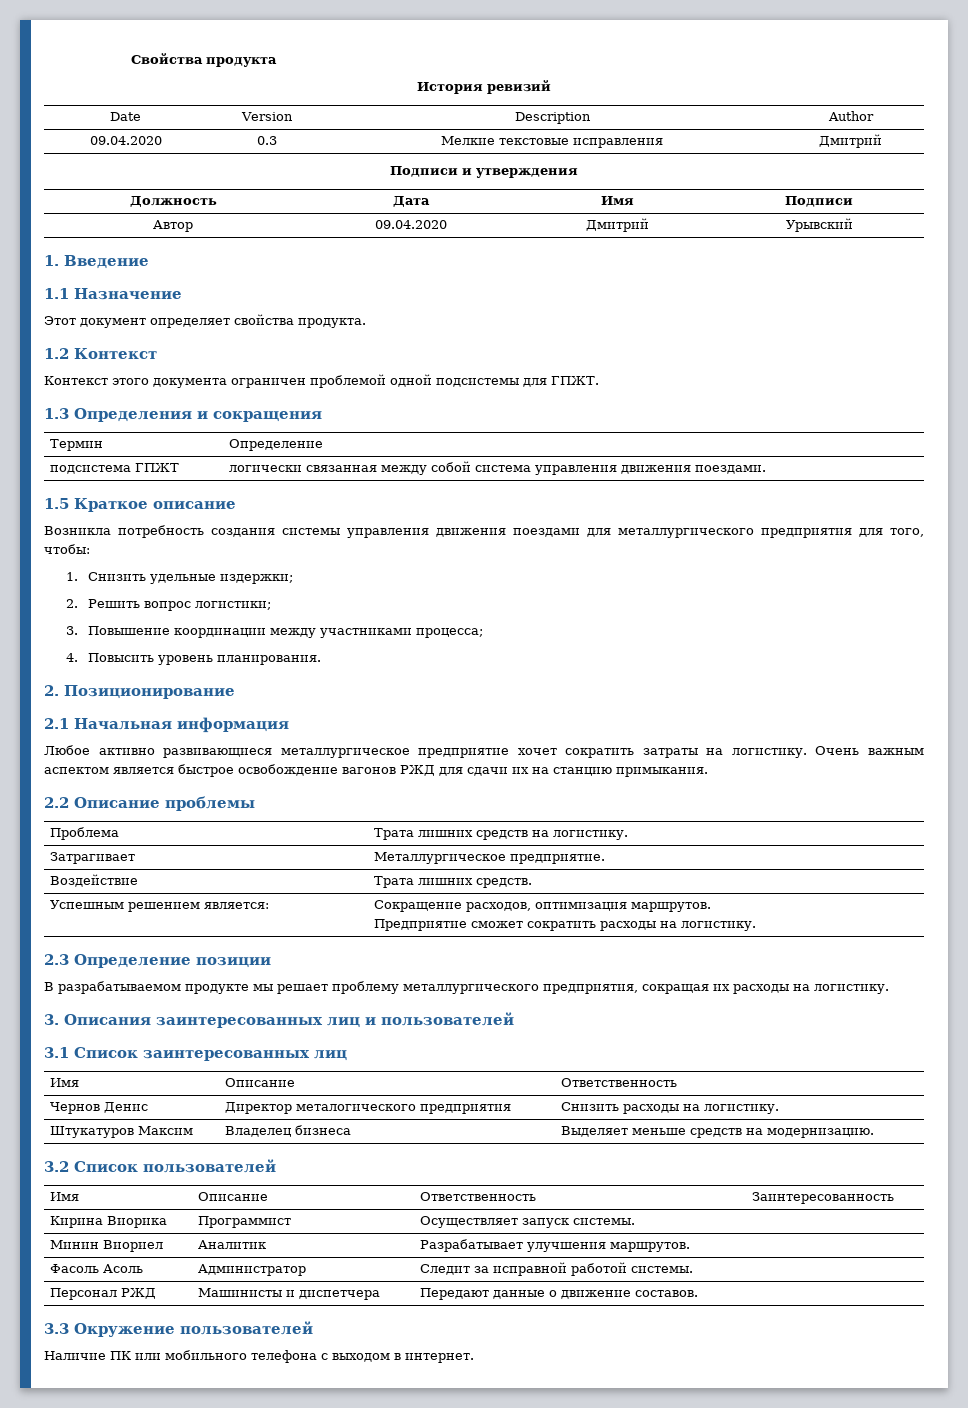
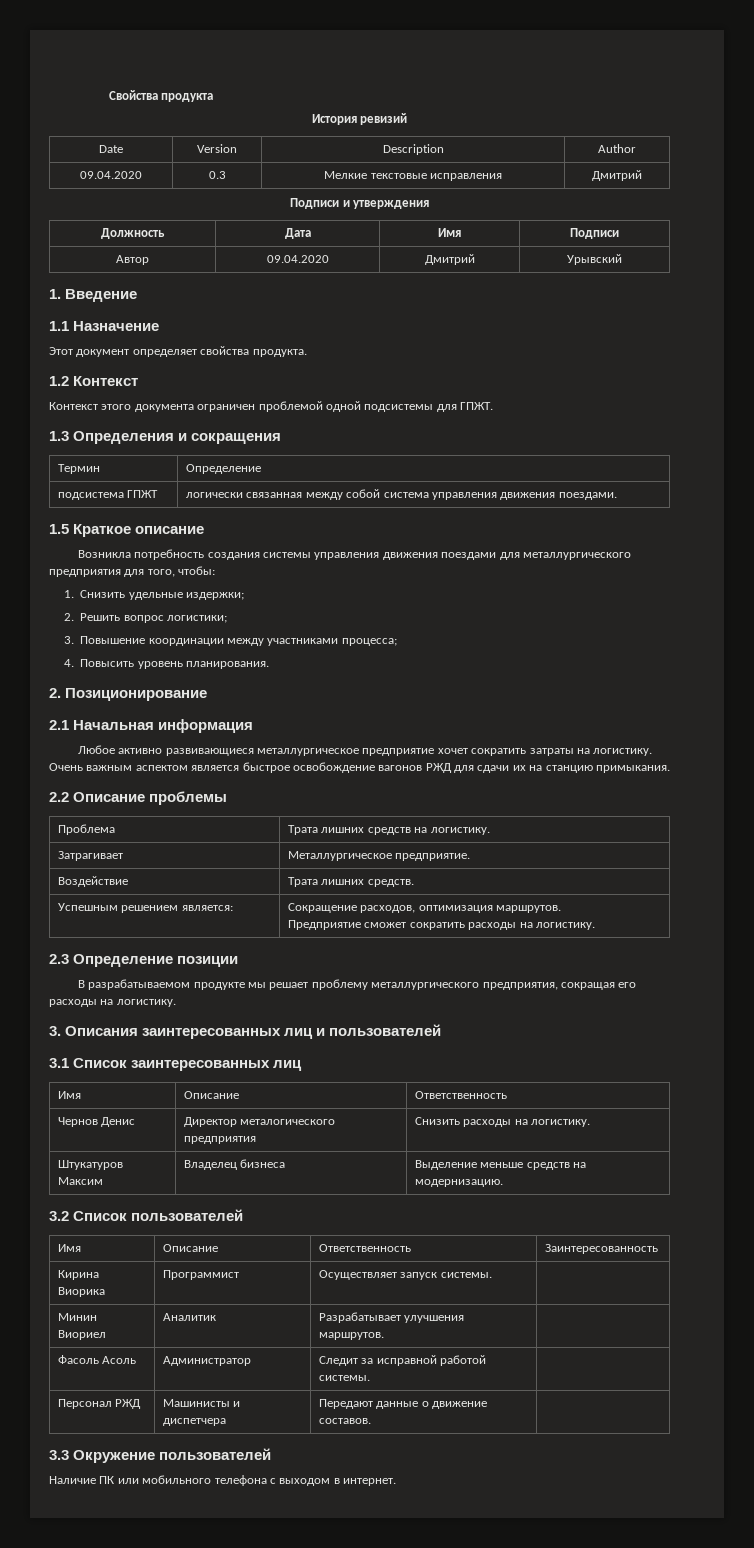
[713,984,730,991] их -> [618,982,637,988] его
[560,1126,628,1137] Выделяет -> [415,1160,478,1170] Выделение

